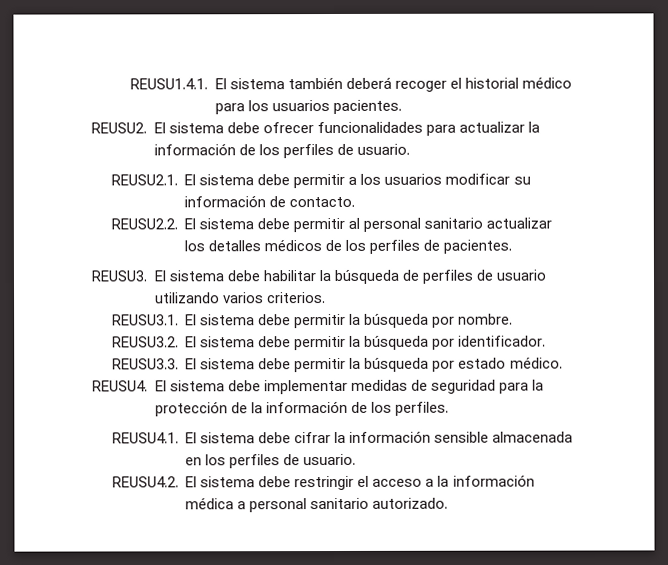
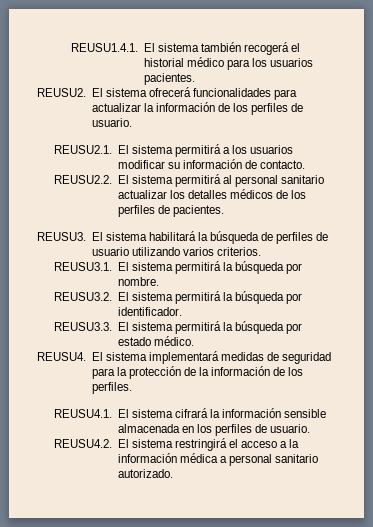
[345,76,447,92] deberá recoger -> [244,42,290,55] recogerá
[226,122,314,134] debe ofrecer -> [148,87,191,97] ofrecerá
[257,173,346,189] debe permitir -> [175,144,222,157] permitirá
[257,217,346,233] debe permitir -> [175,174,222,187] permitirá
[226,270,316,282] debe habilitar -> [148,231,196,241] habilitará
[258,313,347,329] debe permitir -> [175,261,222,274] permitirá
[258,335,347,351] debe permitir -> [175,291,222,304] permitirá
[258,357,347,373] debe permitir -> [175,321,222,334] permitirá
[227,379,348,395] debe implementar -> [148,351,219,364] implementará
[258,432,332,444] debe cifrar -> [175,408,209,418] cifrará
[258,475,355,491] debe restringir -> [175,438,228,451] restringirá

